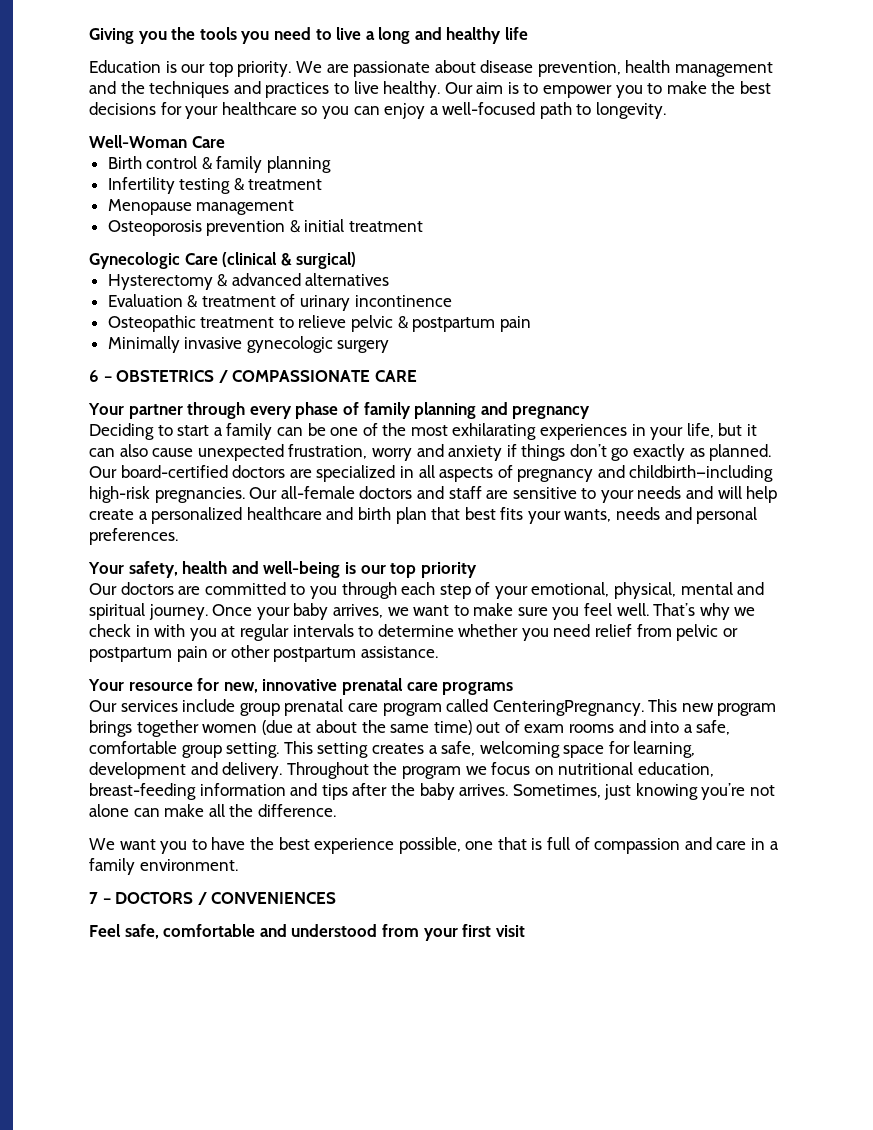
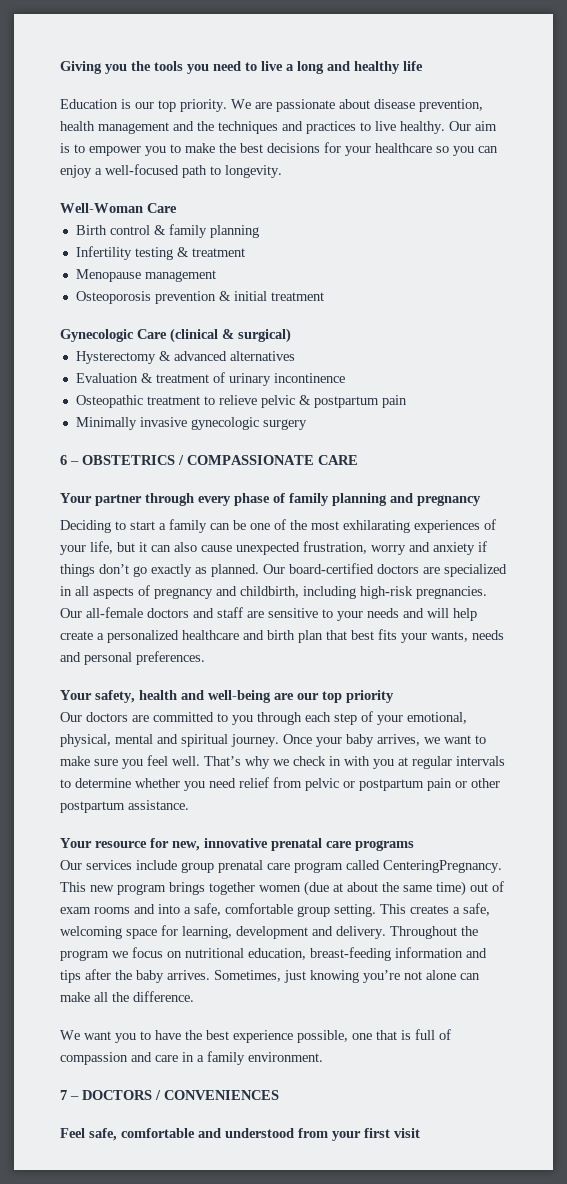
[631,424,646,436] in -> [484,519,496,530] of
[629,465,774,482] childbirth—including -> [240,586,356,599] childbirth, including
[344,562,356,574] is -> [274,693,294,700] are
[317,742,369,758] setting -> (406, 909) none

